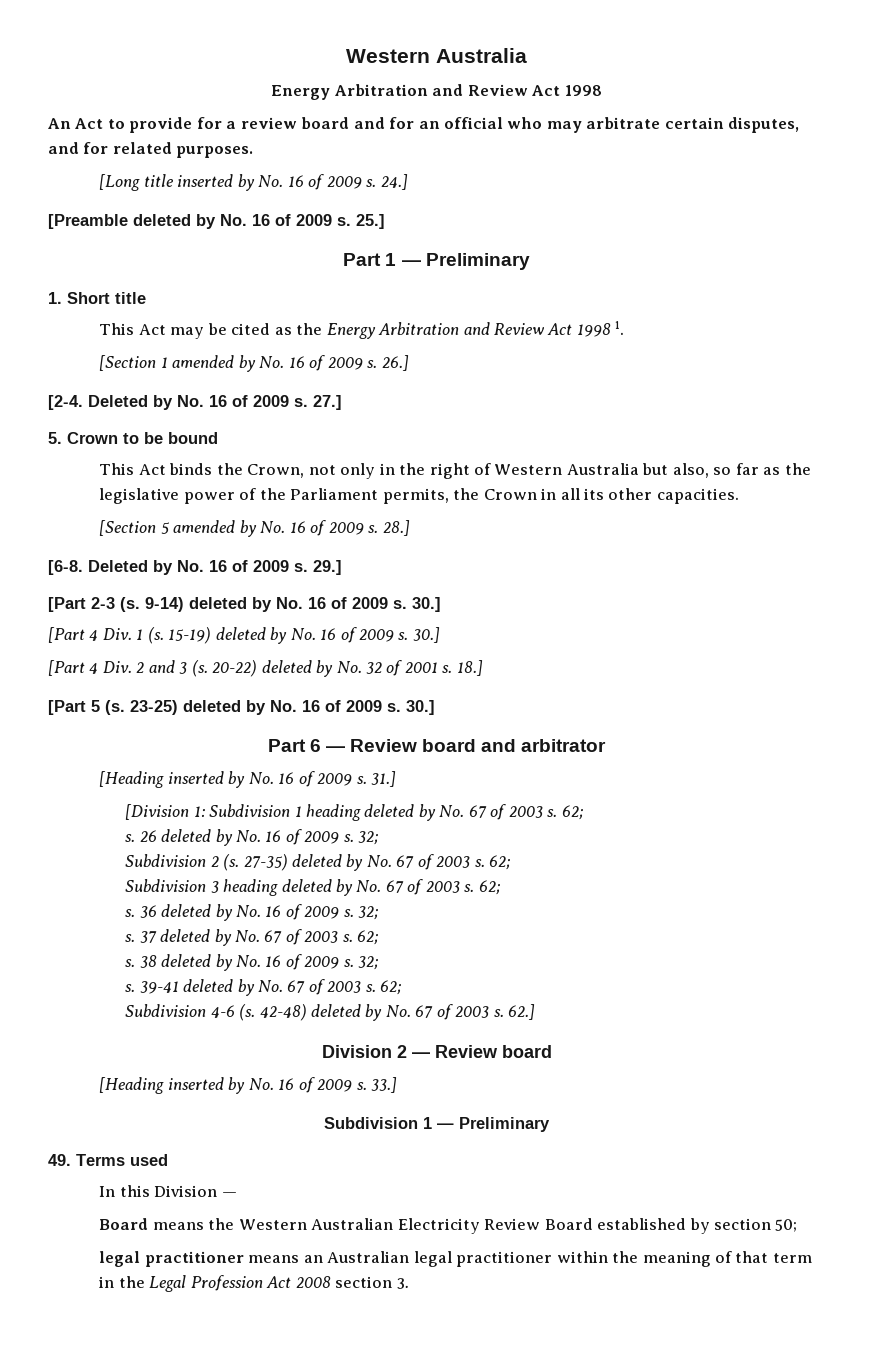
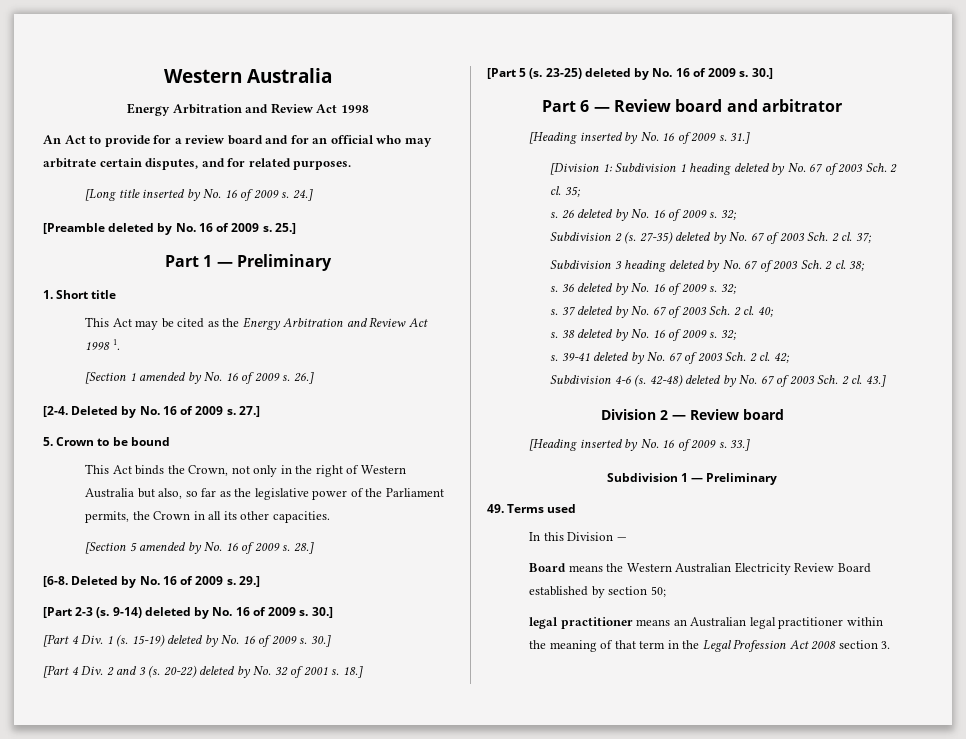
[547,805,583,820] s. 62; -> [865,163,898,173] [550,186,581,197] Sch. 2 cl. 35;
[474,855,511,870] s. 62; -> [807,232,872,243] Sch. 2 cl. 37;
[464,880,500,895] s. 62; -> [800,260,866,271] Sch. 2 cl. 38;
[342,930,379,945] s. 62; -> [709,306,774,317] Sch. 2 cl. 40;
[365,980,402,995] s. 62; -> [725,352,790,363] Sch. 2 cl. 42;
[493,1004,536,1020] s. 62.] -> [817,375,886,387] Sch. 2 cl. 43.]

